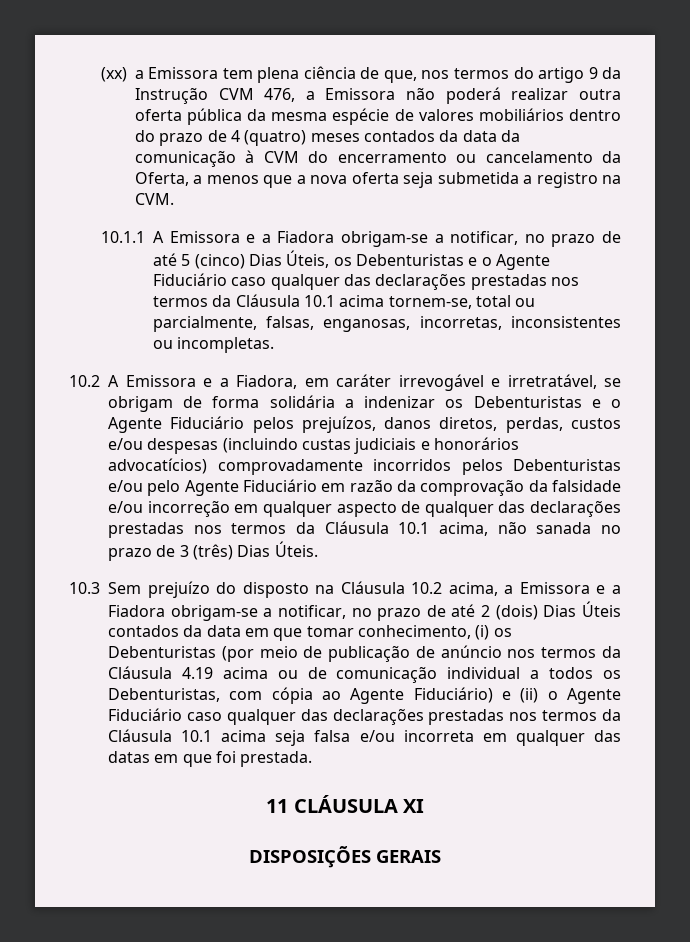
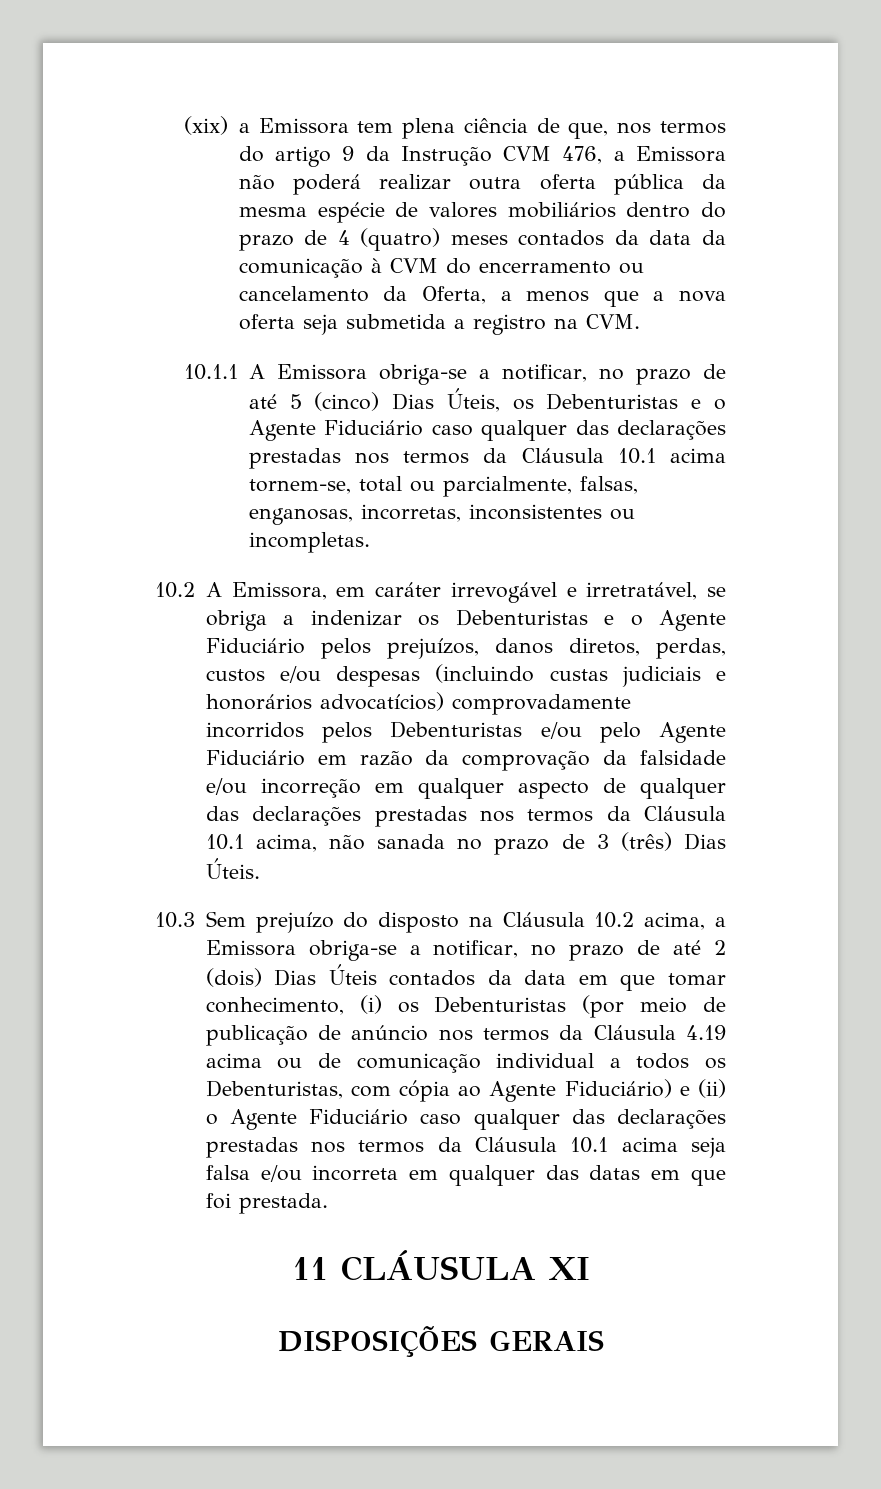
[100,67,127,82] (xx) -> [184,116,229,135] (xix)
[246,231,428,247] e a Fiadora obrigam-se -> [378,364,467,385] obriga-se
[125,375,297,389] Emissora e a Fiadora, -> [231,582,327,600] Emissora,
[108,395,335,412] obrigam de forma solidária -> [205,610,267,631] obriga
[596,585,621,594] [108,605,258,621] e a Fiadora obrigam-se -> [308,940,397,961] obriga-se

